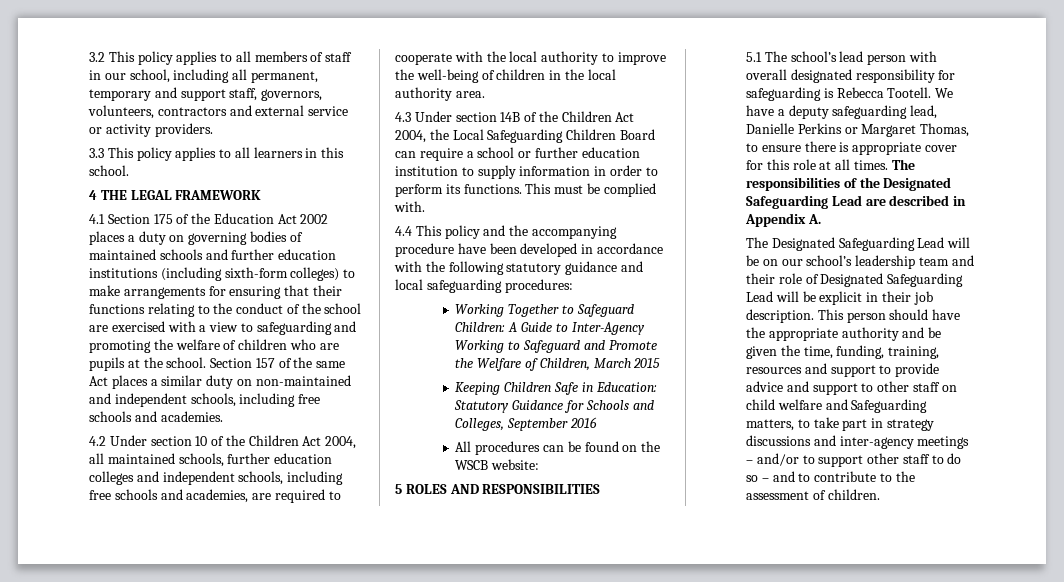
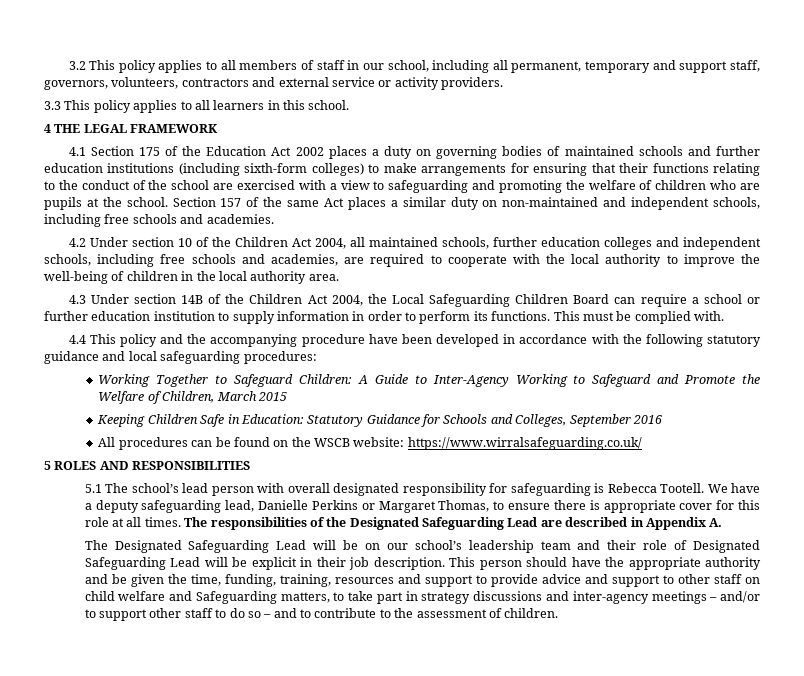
(540, 464) none -> [407,437,642,450] https://www.wirralsafeguarding.co.uk/

